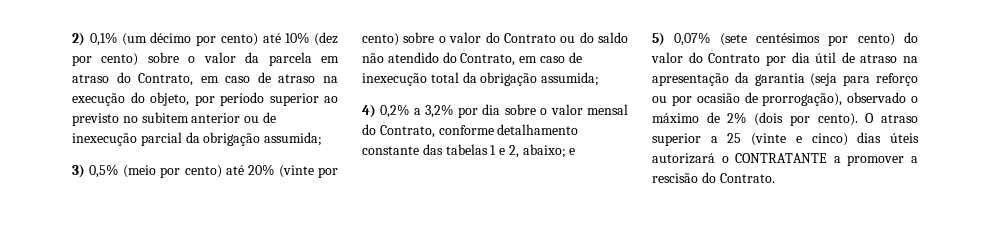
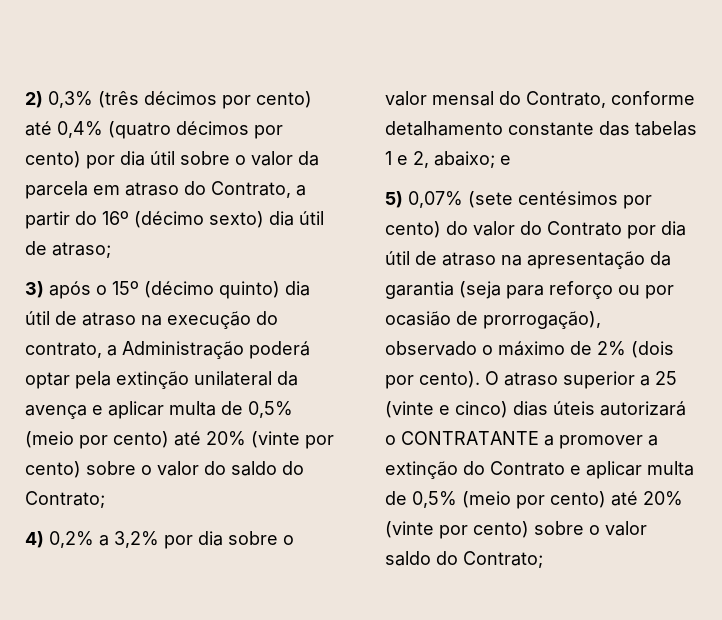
[89,32,338,46] [72,53,139,66] 0,1% (um décimo por cento) até 10% (dez por cento) -> [48,91,312,109] [25,121,283,139] [25,151,175,169] 0,3% (três décimos por cento) até 0,4% (quatro décimos por cento) por dia útil
[200,76,251,83] em caso -> [296,185,306,196] [25,211,324,229] [25,241,111,258] [25,281,310,299] [25,311,50,325] a partir do 16º (décimo sexto) dia útil de atraso; // 3) após o 15º (décimo quinto) dia útil
[150,92,338,106] [72,112,276,126] [72,132,323,146] [72,164,85,178] objeto, por período superior ao previsto no subitem anterior ou de inexecução parcial da obrigação assumida; // 3) -> [25,341,310,359] [25,371,298,389] [25,401,243,419] contrato, a Administração poderá optar pela extinção unilateral da avença e aplicar multa de
[503,32,628,43] [362,52,582,66] [362,72,600,86] Contrato ou do saldo não atendido do Contrato, em caso de inexecução total da obrigação assumida; -> [231,461,304,476] [25,491,105,508] saldo do Contrato;
[652,172,775,183] rescisão do Contrato. -> [385,461,694,479] [385,491,683,509] [385,521,647,539] [385,551,543,568] extinção do Contrato e aplicar multa de 0,5% (meio por cento) até 20% (vinte por cento) sobre o valor saldo do Contrato;

